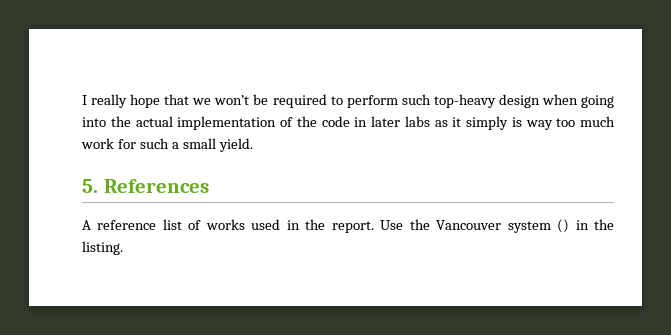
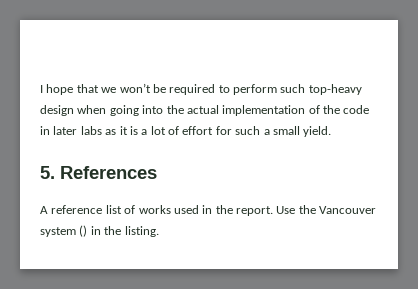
[91,94,128,108] really -> (43, 89) none
[466,116,615,130] [81,138,114,149] simply is way too much work -> [129,126,214,135] is a lot of effort

